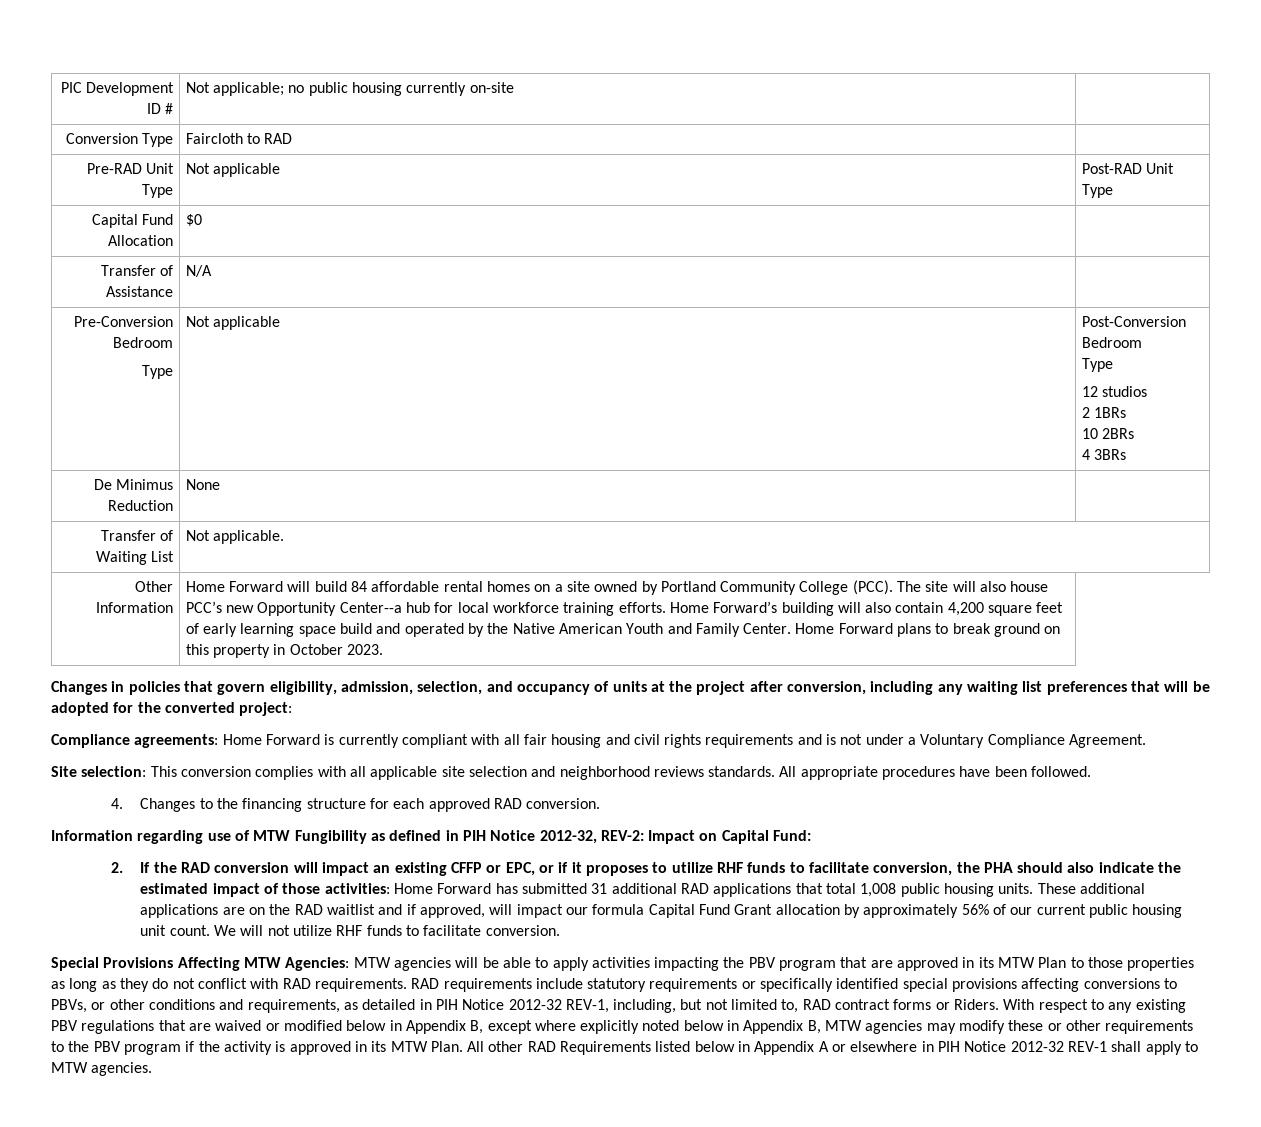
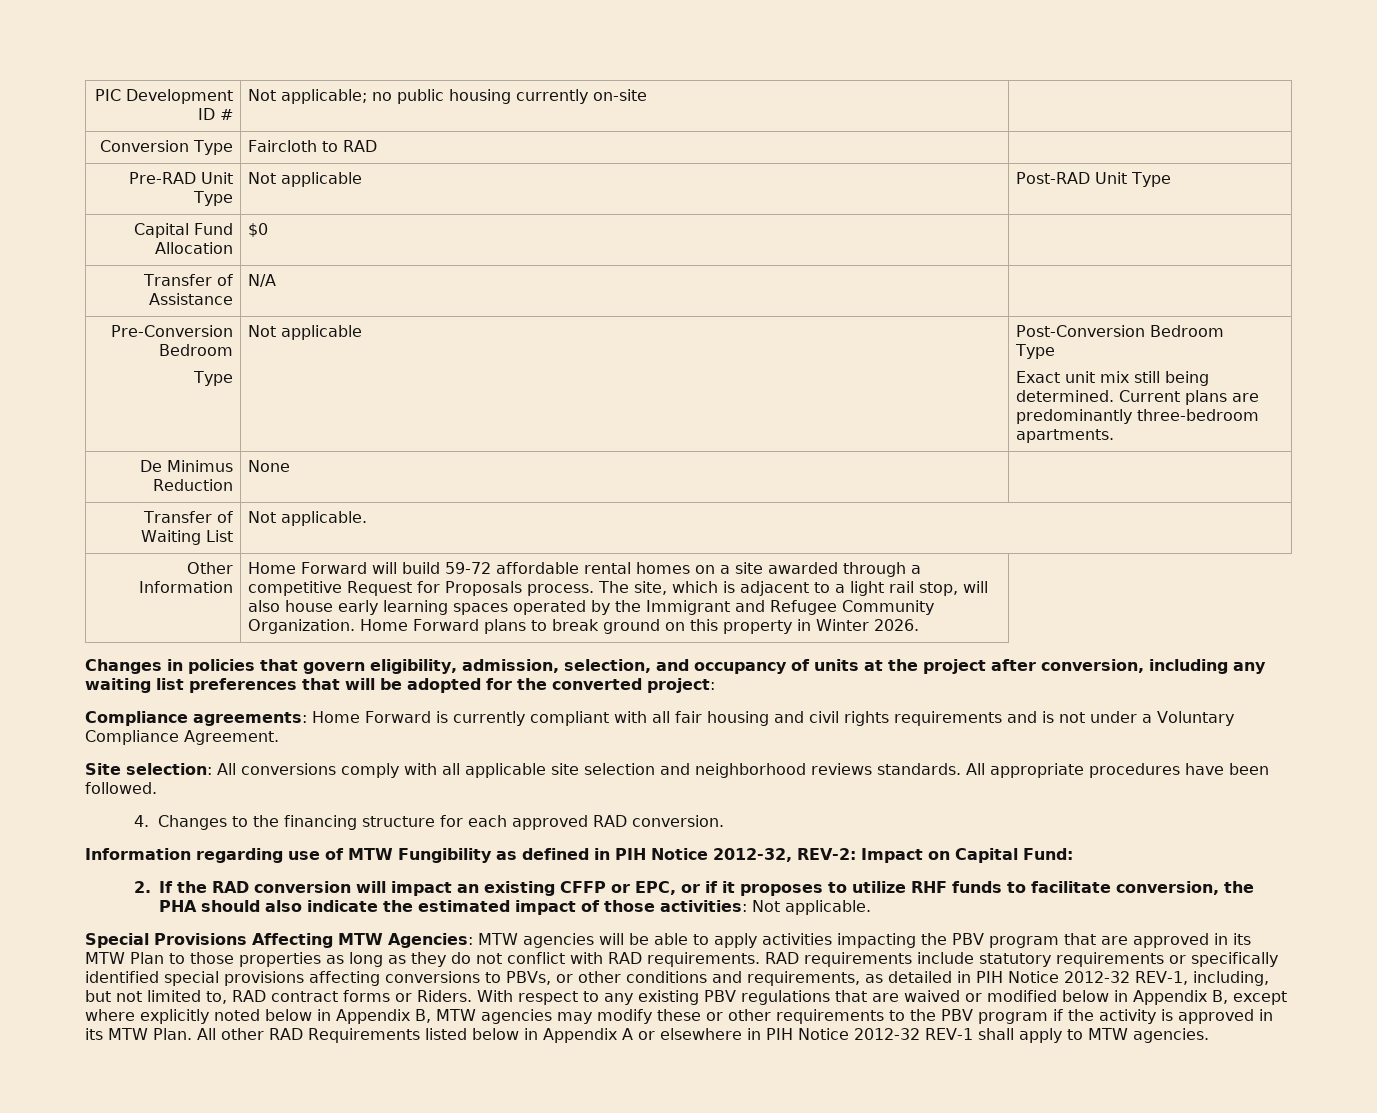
[1081,386,1147,397] [1081,407,1126,418] [1081,428,1134,439] [1081,449,1126,460] 12 studios // 2 1BRs // 10 2BRs // 4 3BRs -> [1016,371,1210,386] [1016,390,1260,405] [1016,409,1260,424] [1016,429,1115,443] Exact unit mix still being determined. Current plans are predominantly three-bedroom apartments.
[350,581,367,592] 84 -> [445,562,492,574] 59-72
[594,580,1049,595] [185,601,1064,616] [185,623,792,637] owned by Portland Community College (PCC). The site will also house PCC’s new Opportunity Center--a hub for local workforce training efforts. Home Forward’s building will also contain 4,200 square feet of early learning space build and operated by the Native American Youth and Family Center. -> [768,562,922,577] [248,581,989,596] [248,600,935,615] [248,619,356,634] awarded through a competitive Request for Proposals process. The site, which is adjacent to a light rail stop, will also house early learning spaces operated by the Immigrant and Refugee Community Organization.
[289,644,383,655] October 2023. -> [816,619,920,631] Winter 2026.
[150,766,314,780] This conversion complies -> [217,763,399,778] All conversions comply
[394,883,1145,897] [140,904,1183,918] [140,925,560,936] Home Forward has submitted 31 additional RAD applications that total 1,008 public housing units. These additional applications are on the RAD waitlist and if approved, will impact our formula Capital Fund Grant allocation by approximately 56% of our current public housing unit count. We will not utilize RHF funds to facilitate conversion. -> [751,900,871,915] Not applicable.

